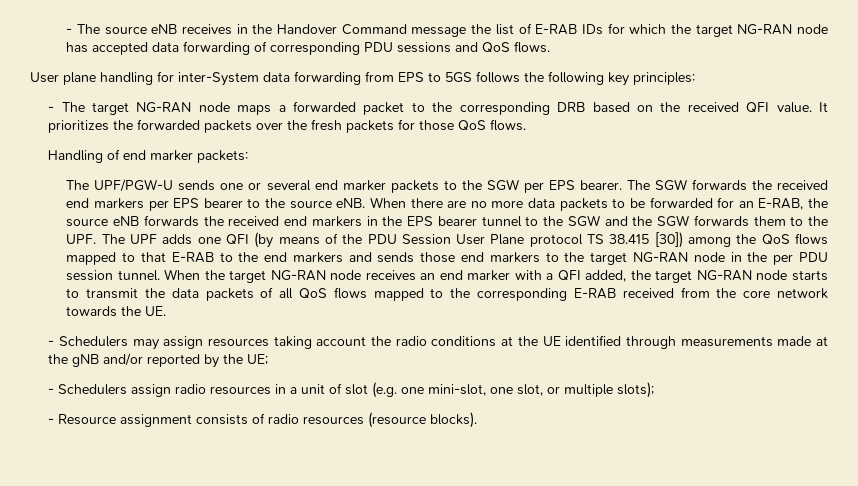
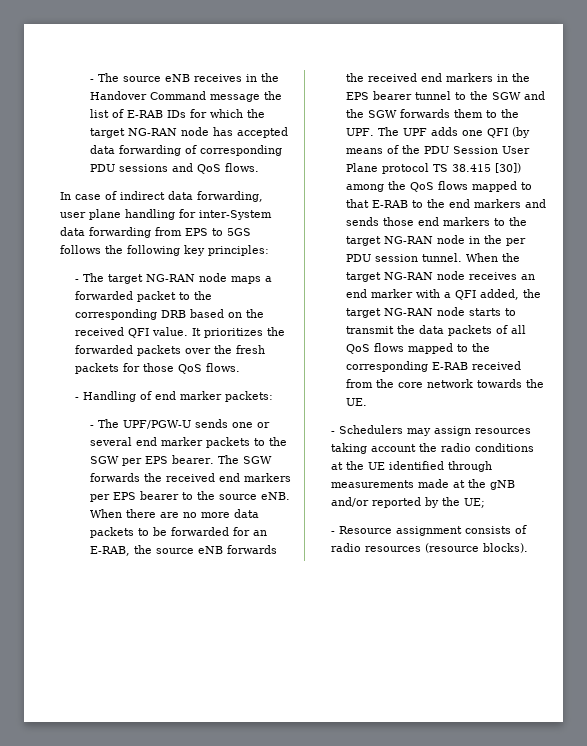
[30,72,59,83] User -> [60,191,263,202] [60,212,86,218] In case of indirect data forwarding, user
(527, 125) none -> [74,397,79,400] -
(249, 156) none -> [89,425,94,428] -
[48,382,655,398] // - Schedulers assign radio resources in a unit of slot (e.g. one mini-slot, one slot, or multiple slots); -> (485, 503) none

